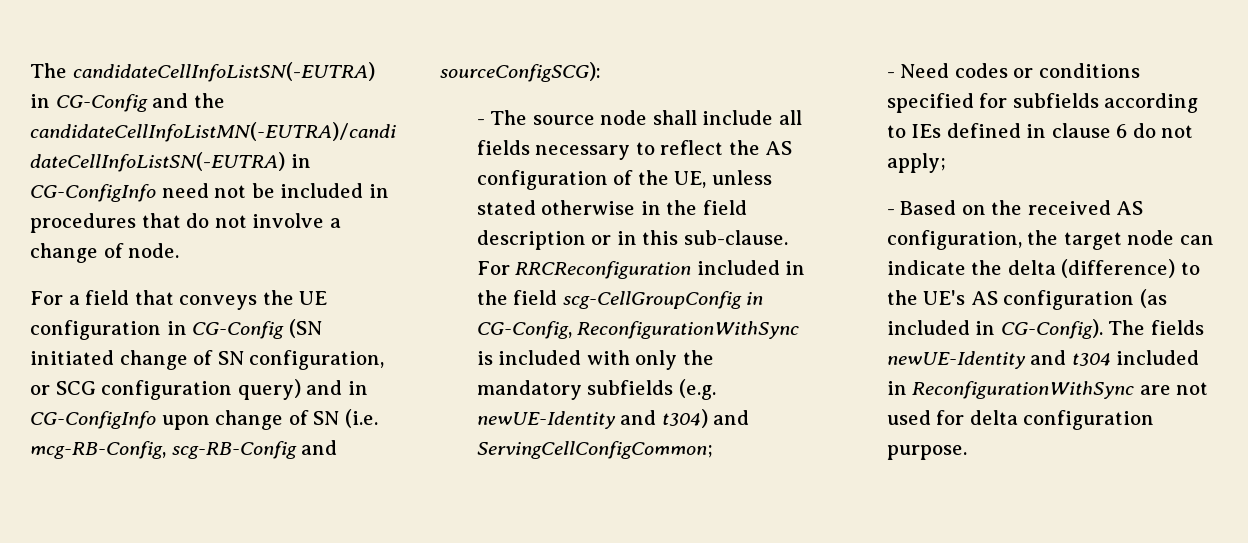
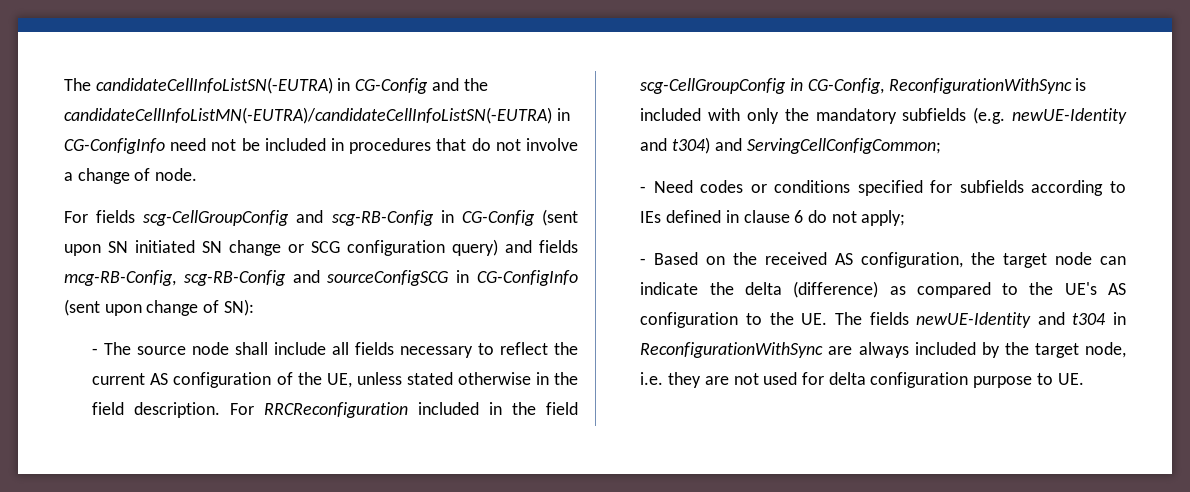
[68,290,328,310] [30,319,322,340] [30,350,385,370] a field that conveys the UE configuration in CG-Config (SN initiated change of SN configuration, -> [96,209,579,226] [64,240,281,256] fields scg-CellGroupConfig and scg-RB-Config in CG-Config (sent upon SN initiated SN change
[347,381,368,395] [30,411,156,429] in CG-ConfigInfo -> [539,240,578,253] [64,270,578,286] [64,299,100,316] fields mcg-RB-Config, scg-RB-Config and sourceConfigSCG in CG-ConfigInfo (sent
[313,409,378,428] [30,440,338,459] [440,62,601,82] SN (i.e. mcg-RB-Config, scg-RB-Config and sourceConfigSCG): -> [223,299,254,316] SN):
(760, 147) none -> [92,373,146,385] current
[476,230,788,250] description or in this sub-clause. -> [134,402,221,418] description.
(1176, 268) none -> [889,282,991,298] as compared
[1139,289,1167,308] [886,319,1103,339] (as included in CG-Config). -> [745,312,828,325] to the UE.
[1116,350,1200,365] included -> (1107, 319) none
(1171, 390) none -> [858,342,1126,358] [640,372,729,388] always included by the target node, i.e. they are
[886,445,967,460] purpose. -> [973,373,1084,388] purpose to UE.

